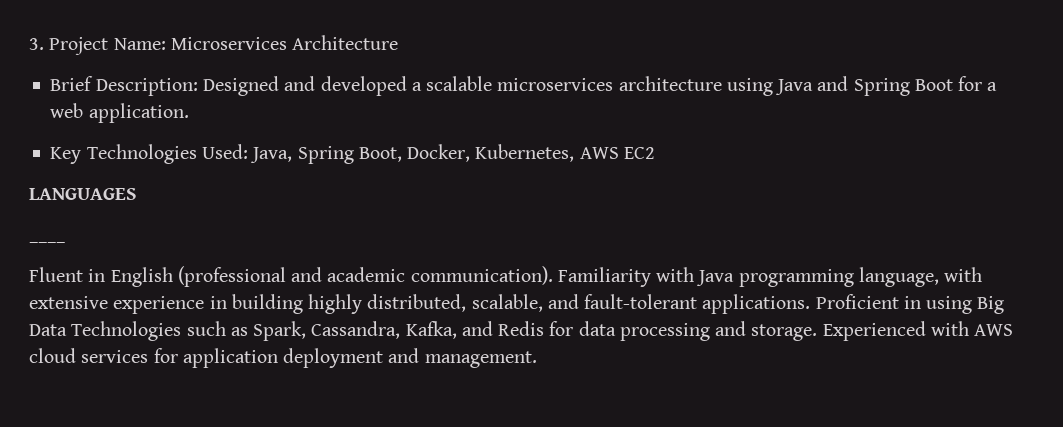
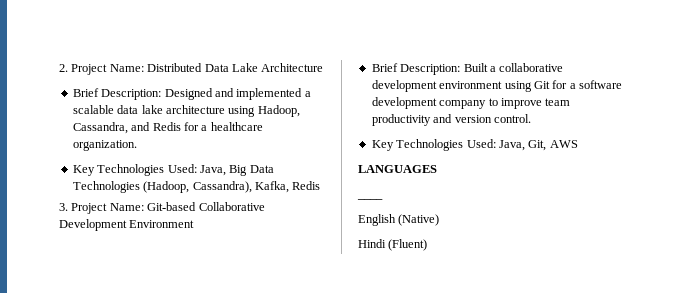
[29,37,287,55] 3. Project Name: Microservices -> [59,63,258,75] 2. Project Name: Distributed Data Lake
[320,76,407,96] developed -> [236,88,303,100] implemented
[497,76,998,96] [50,103,189,123] [50,144,655,164] microservices architecture using Java and Spring Boot for a web application. // Key Technologies Used: Java, Spring Boot, Docker, Kubernetes, AWS EC2 -> [117,105,300,117] [72,122,263,134] [72,140,137,151] [72,164,274,176] [72,181,321,193] [59,202,265,214] [59,219,195,231] [371,63,564,75] [371,80,622,92] [371,97,571,109] [371,114,531,126] [371,139,578,151] data lake architecture using Hadoop, Cassandra, and Redis for a healthcare organization. // Key Technologies Used: Java, Big Data Technologies (Hadoop, Cassandra), Kafka, Redis // 3. Project Name: Git-based Collaborative Development Environment // Brief Description: Built a collaborative development environment using Git for a software development company to improve team productivity and version control. // Key Technologies Used: Java, Git, AWS
[29,266,983,287] [29,294,1005,314] [29,321,1014,341] [29,348,537,368] Fluent in English (professional and academic communication). Familiarity with Java programming language, with extensive experience in building highly distributed, scalable, and fault-tolerant applications. Proficient in using Big Data Technologies such as Spark, Cassandra, Kafka, and Redis for data processing and storage. Experienced with AWS cloud services for application deployment and management. -> [358,214,440,226] [358,239,428,251] English (Native) // Hindi (Fluent)

